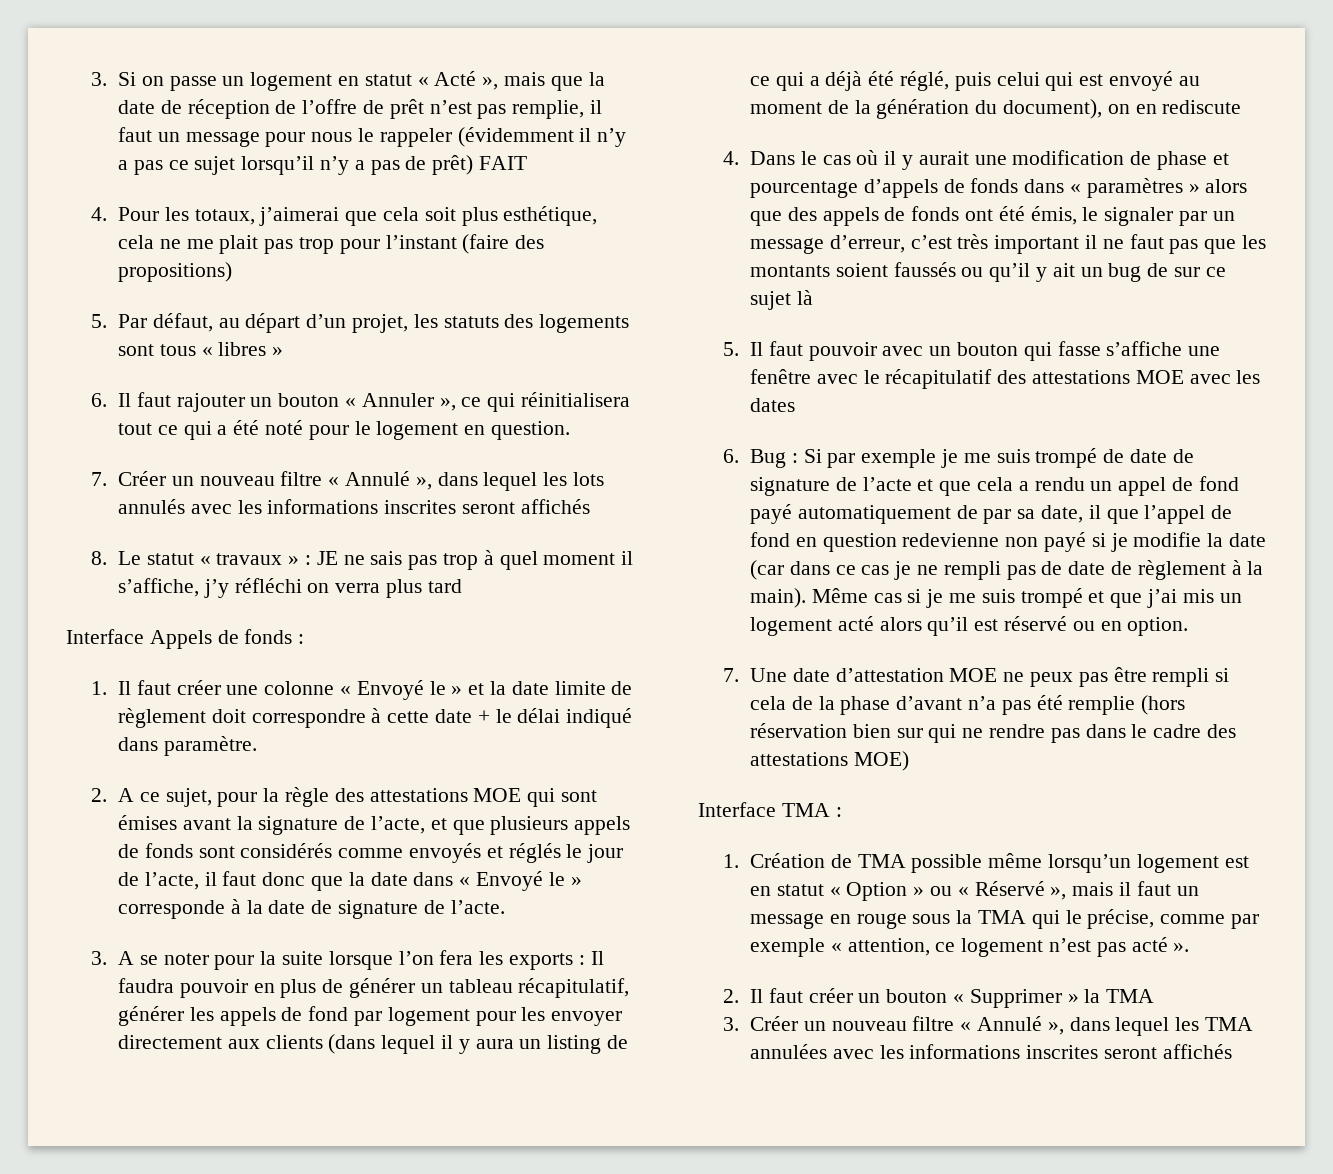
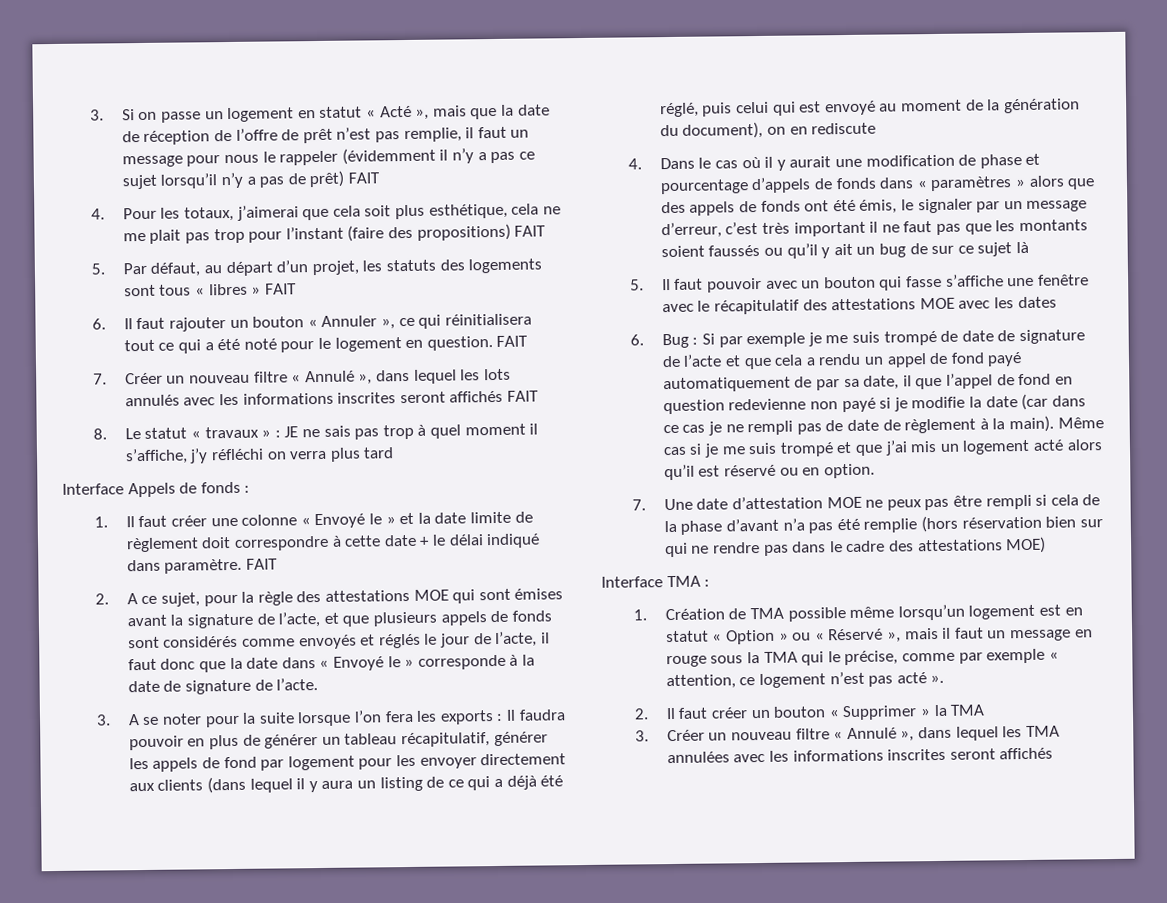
(233, 272) none -> [514,225,547,237] FAIT
(284, 351) none -> [264,283,297,295] FAIT
(571, 430) none -> [496,335,529,347] FAIT
(590, 506) none -> [507,390,540,402] FAIT
(257, 746) none -> [246,558,279,570] FAIT

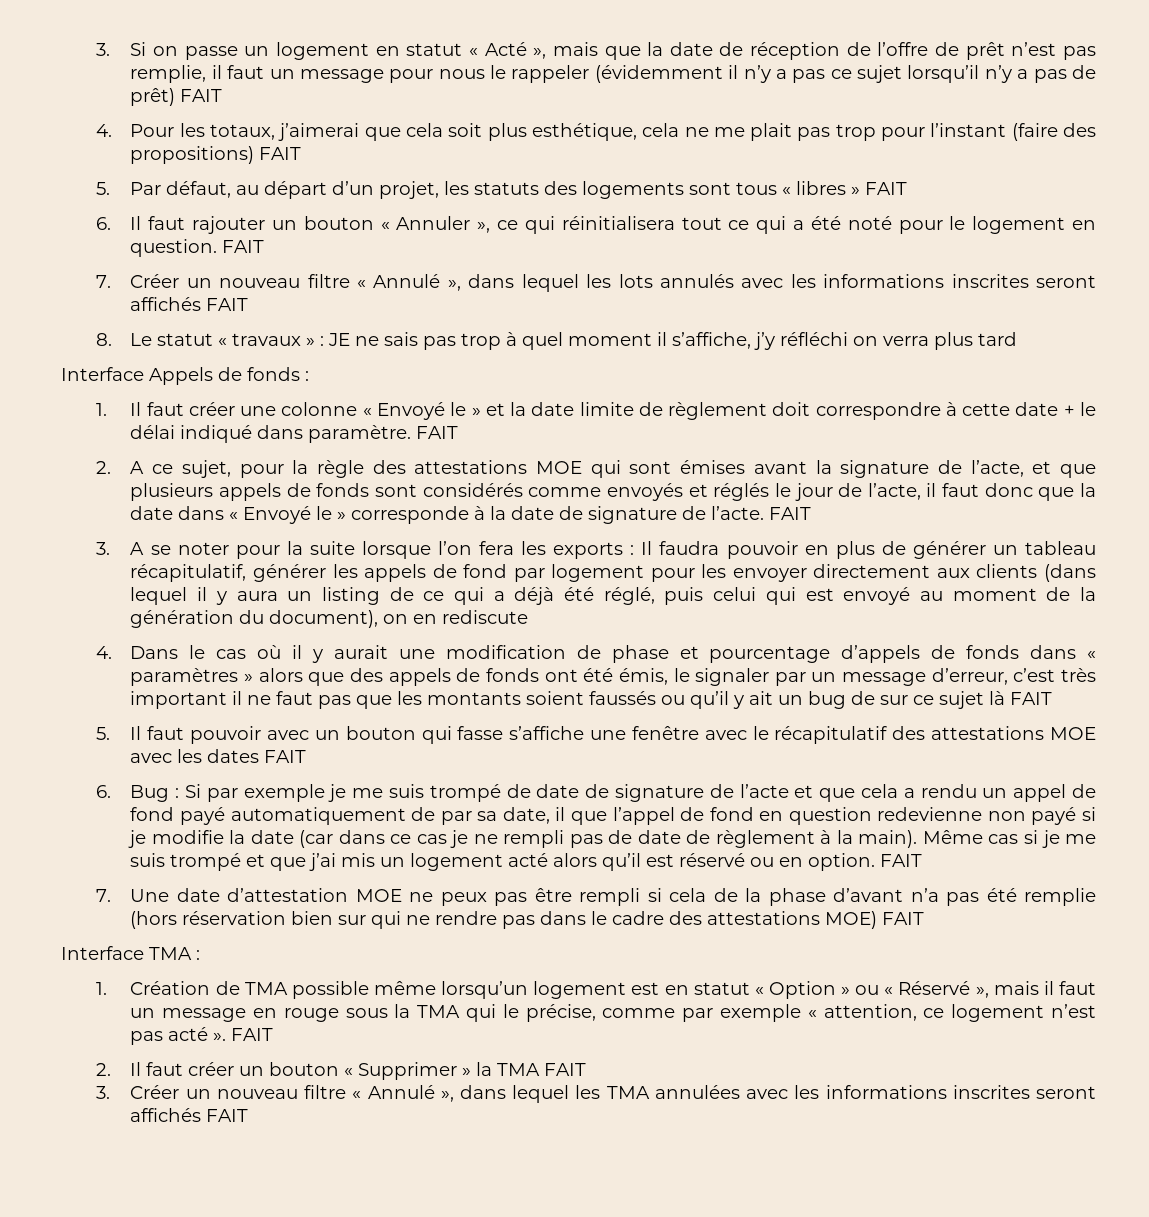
(319, 684) none -> [769,507,812,520] FAIT
(1029, 247) none -> [1010,692,1053,705] FAIT
(1057, 302) none -> [264,750,307,763] FAIT
(875, 471) none -> [880,854,923,867] FAIT
(1047, 545) none -> [882,912,925,925] FAIT
(945, 679) none -> [231,1028,274,1041] FAIT
(986, 710) none -> [544,1063,587,1076] FAIT
(1054, 753) none -> [206,1109,249,1122] FAIT

